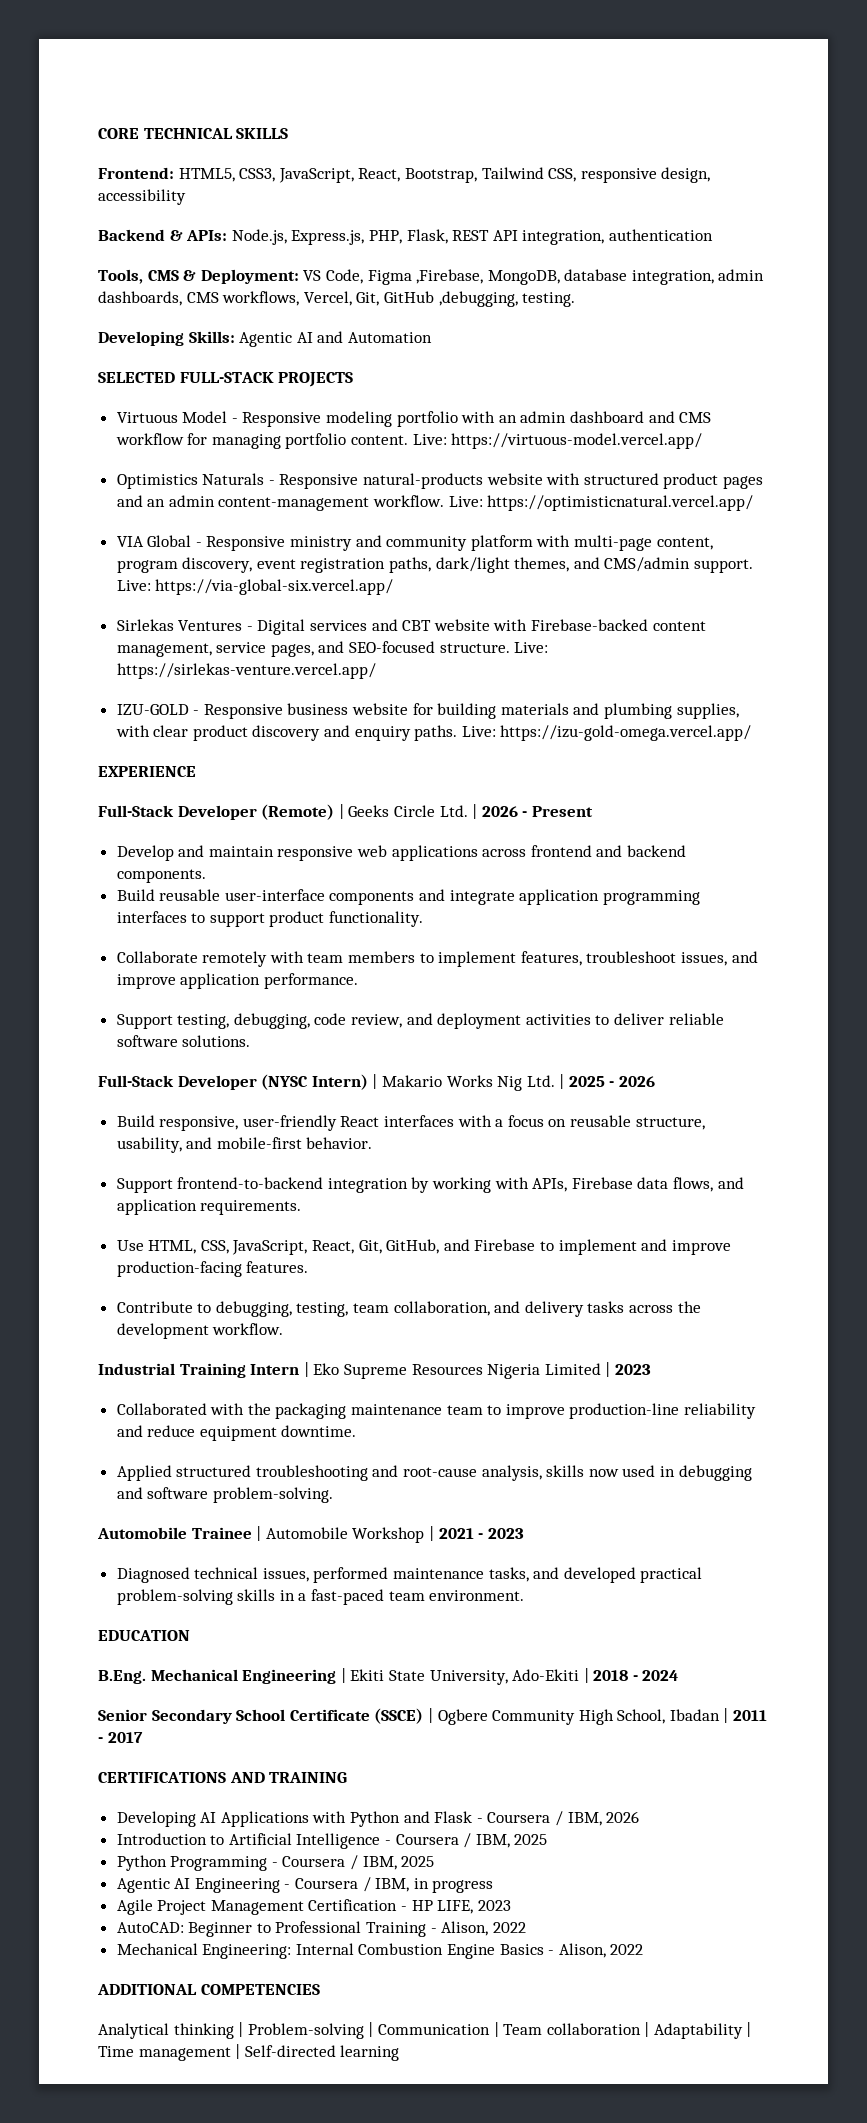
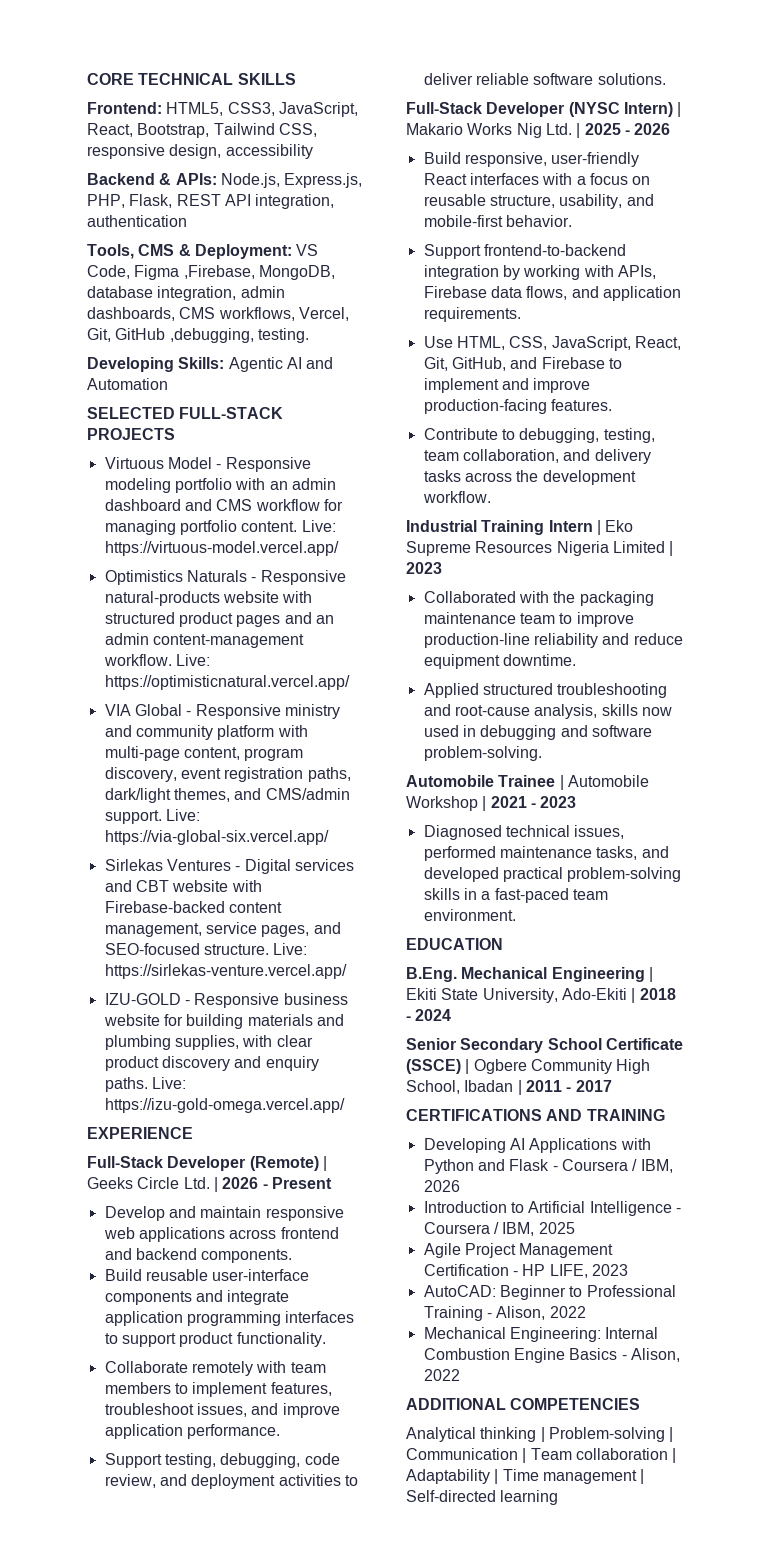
[116,1855,435,1871] [116,1877,494,1893] // Python Programming - Coursera / IBM, 2025 // Agentic AI Engineering - Coursera / IBM, in progress -> (575, 1228) none

